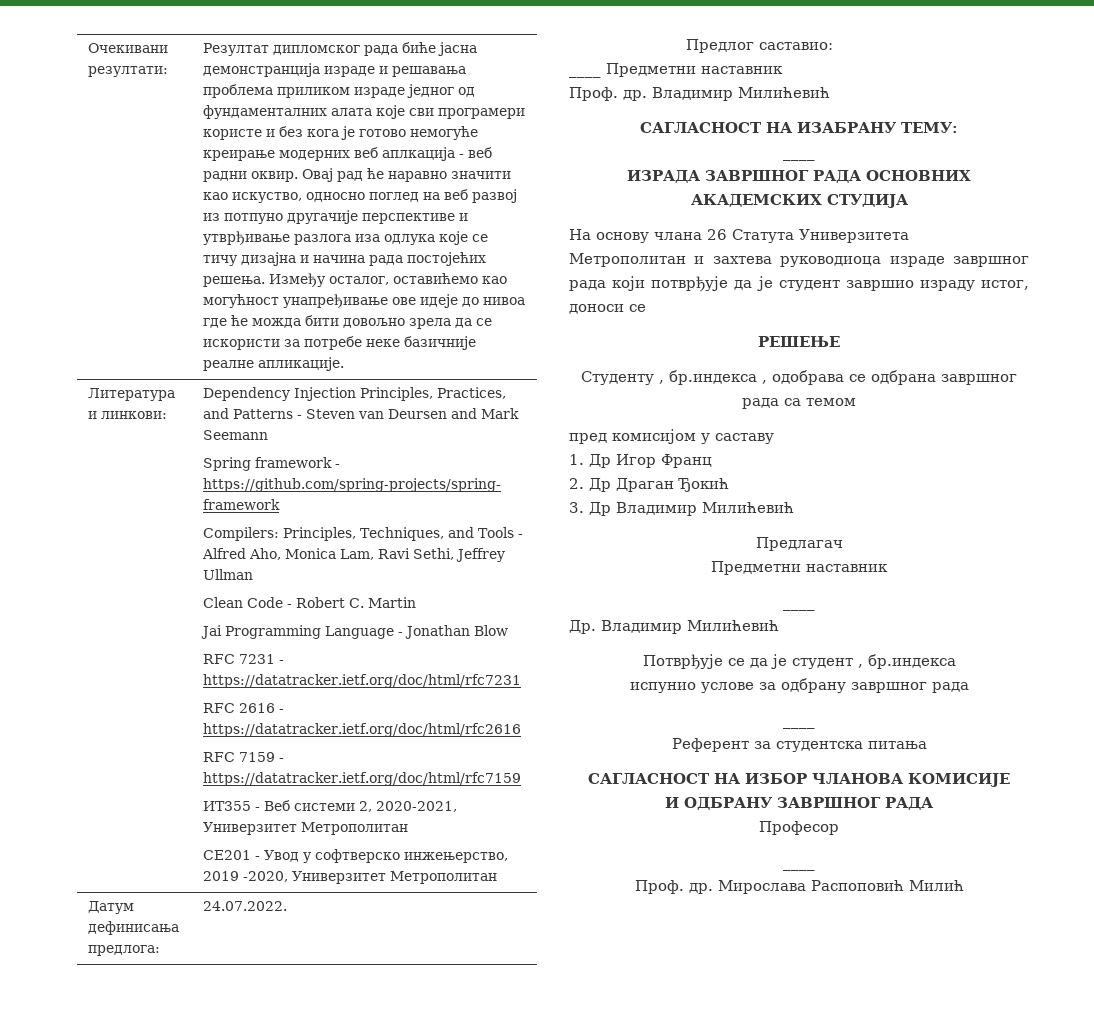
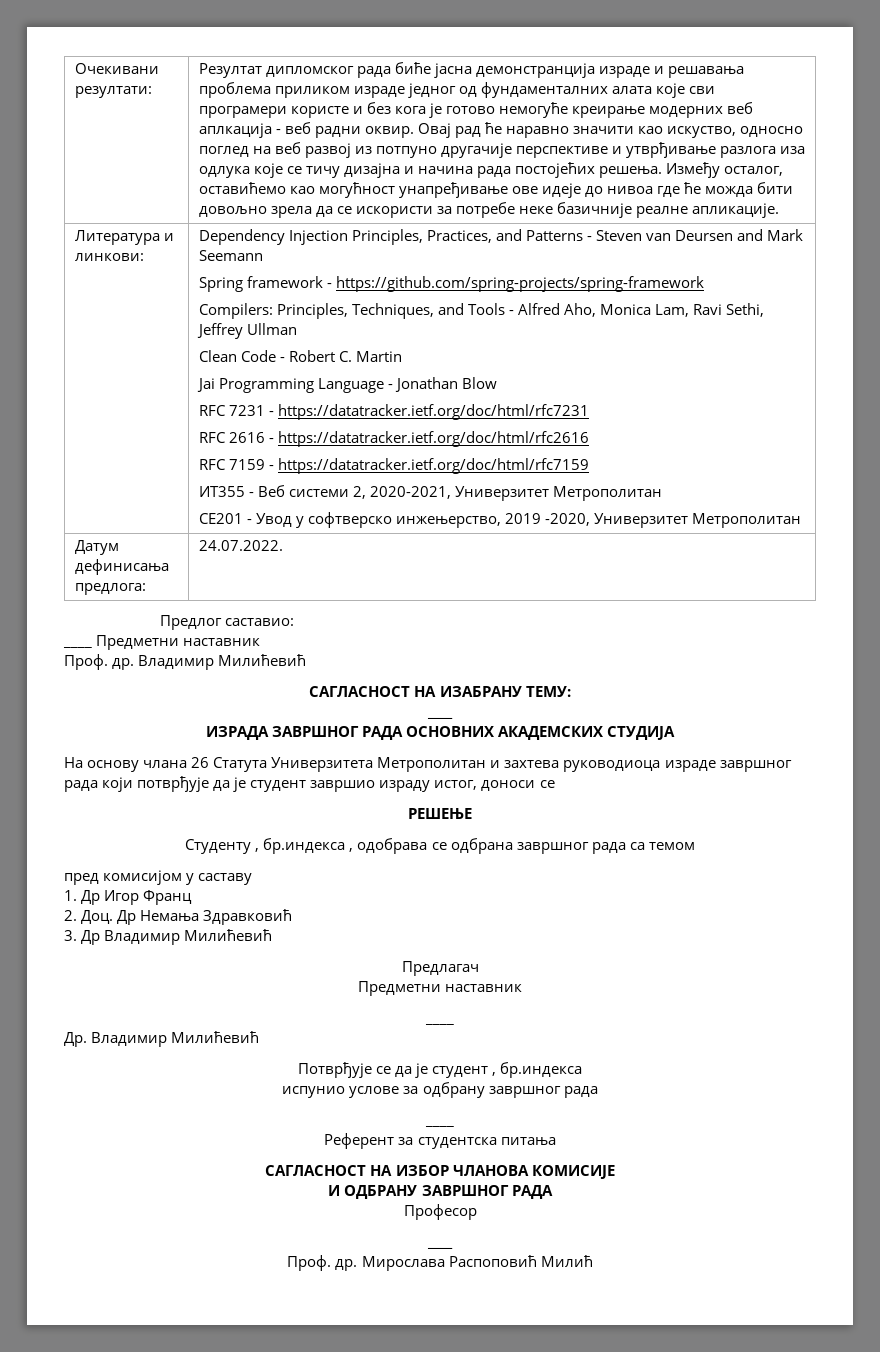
[589,478,729,492] Др Драган Ђокић -> [81,909,293,925] Доц. Др Немања Здравковић

